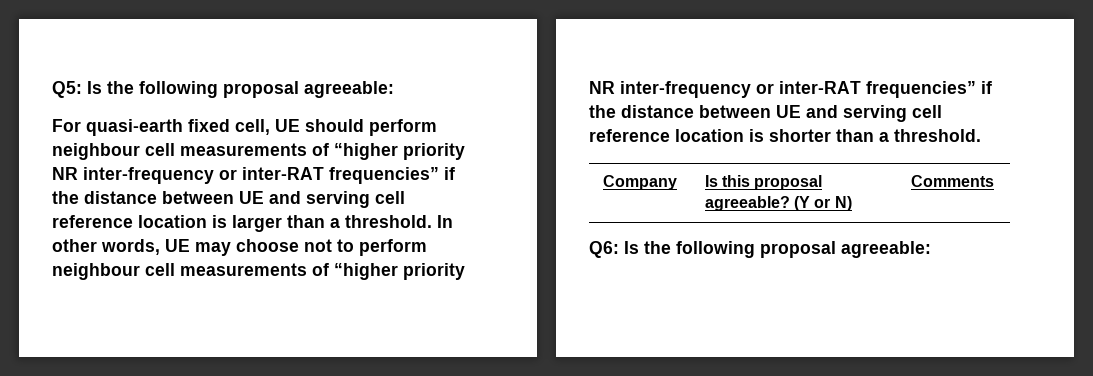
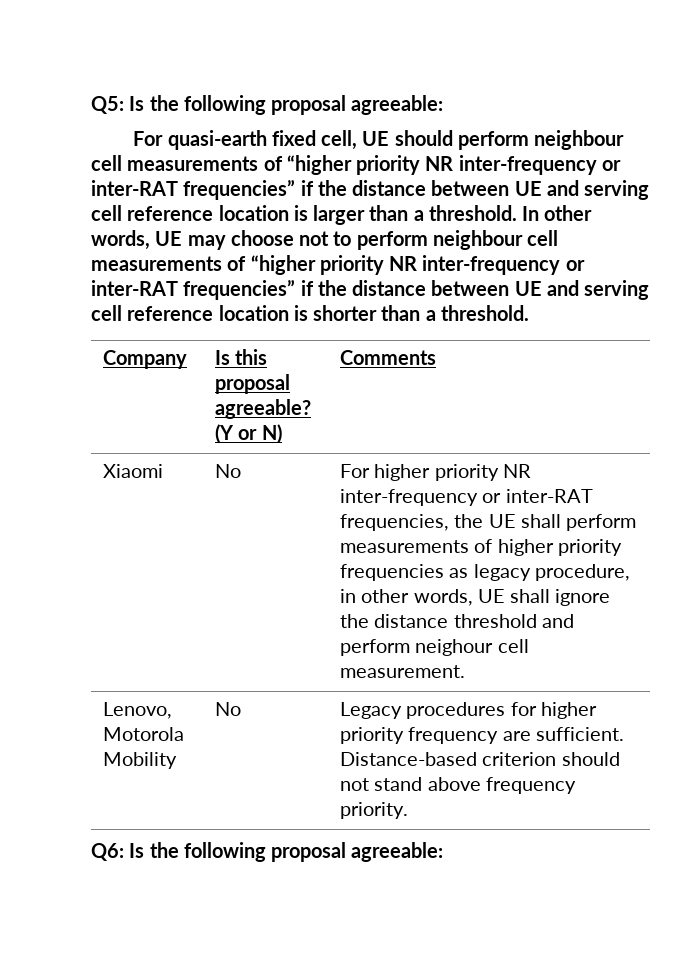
(994, 181) none -> [103,464,164,478] [215,464,242,478] [340,464,531,481] [340,489,593,506] [340,514,637,531] [340,539,622,556] [340,564,630,581] [340,589,611,606] [340,614,574,628] [340,639,529,656] [340,665,466,678] [103,702,173,719] [103,727,185,741] [103,752,178,769] [215,702,242,716] [340,702,597,719] [340,727,624,744] [340,752,620,766] [340,777,576,794] [340,802,409,819] // Xiaomi | No | For higher priority NR inter-frequency or inter-RAT frequencies, the UE shall perform measurements of higher priority frequencies as legacy procedure, in other words, UE shall ignore the distance threshold and perform neighour cell measurement. // Lenovo, Motorola Mobility | No | Legacy procedures for higher priority frequency are sufficient. Distance-based criterion should not stand above frequency priority.

